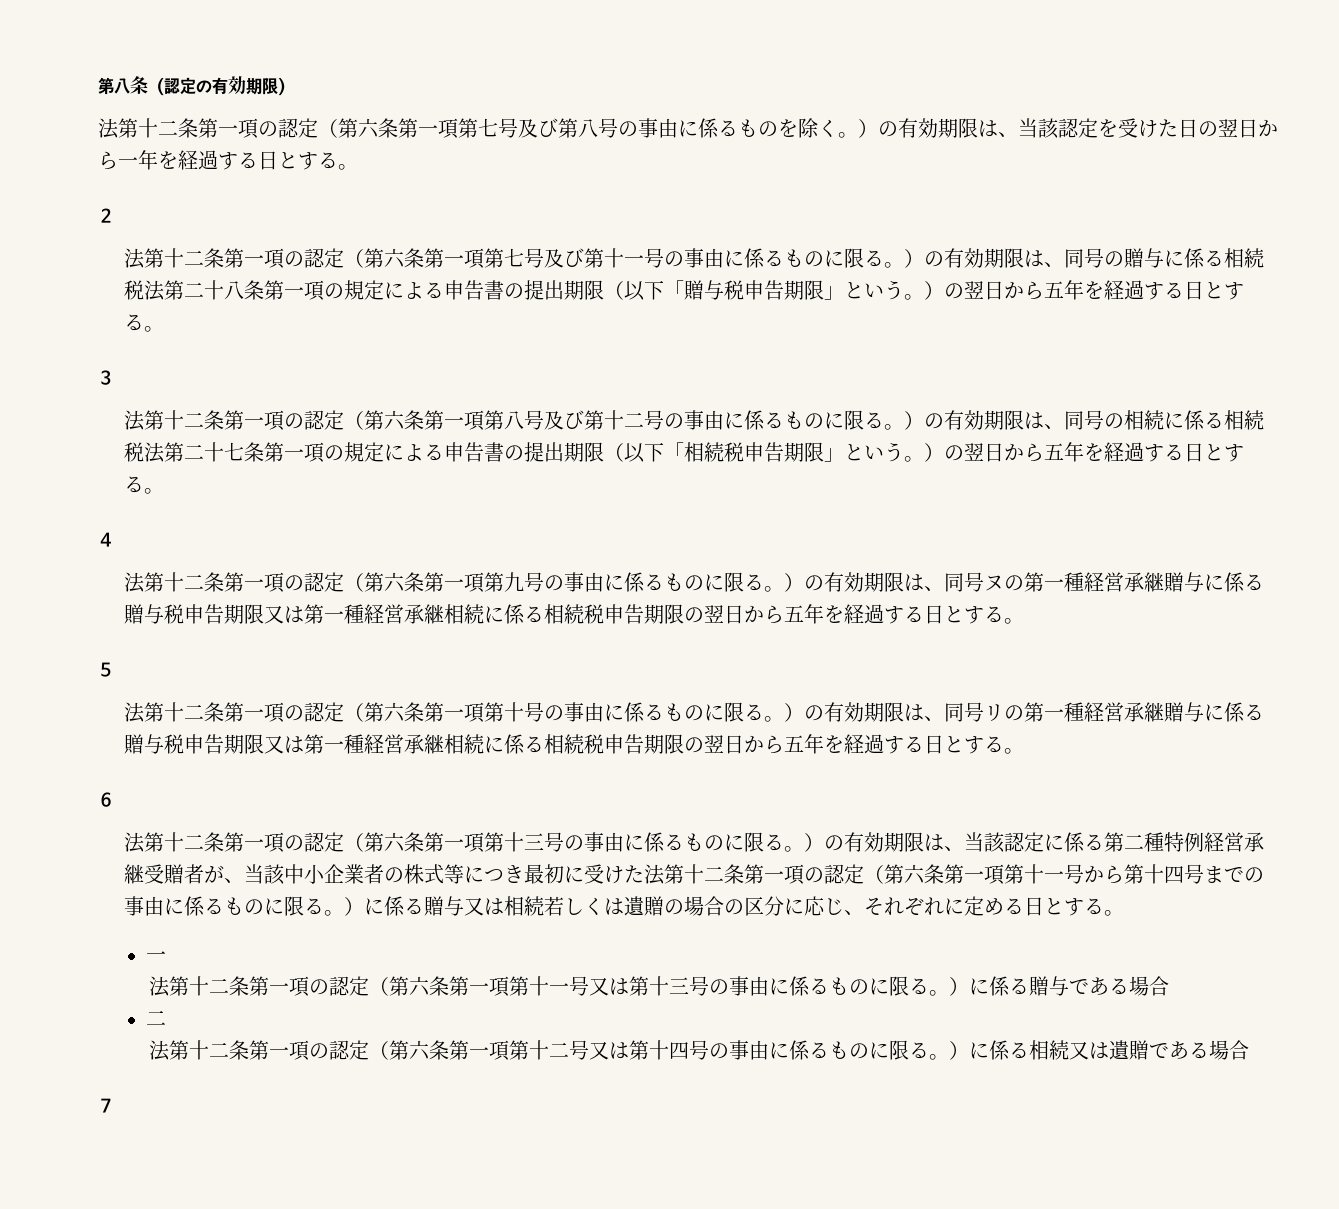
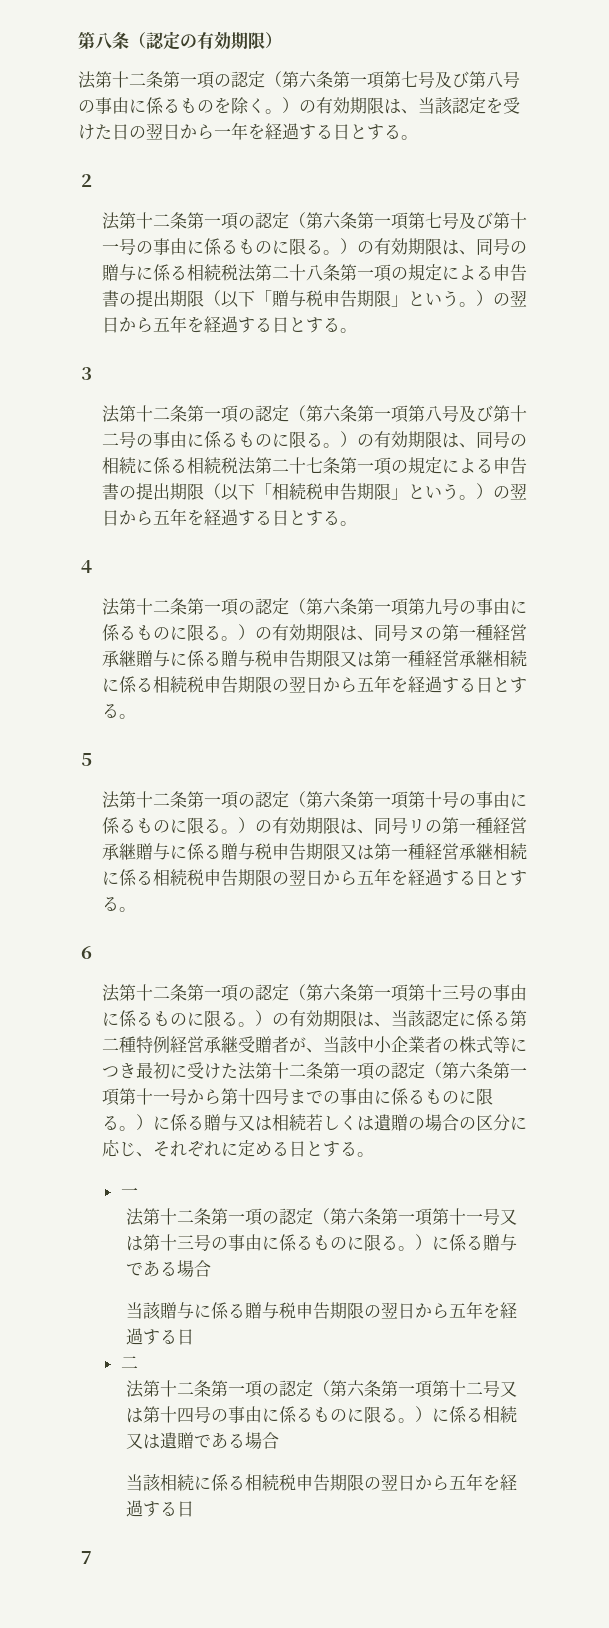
(1170, 986) none -> [125,1301,517,1320] [125,1328,194,1345] // 当該贈与に係る贈与税申告期限の翌日から五年を経過する日
(1250, 1050) none -> [125,1473,517,1492] [125,1500,194,1517] // 当該相続に係る相続税申告期限の翌日から五年を経過する日

